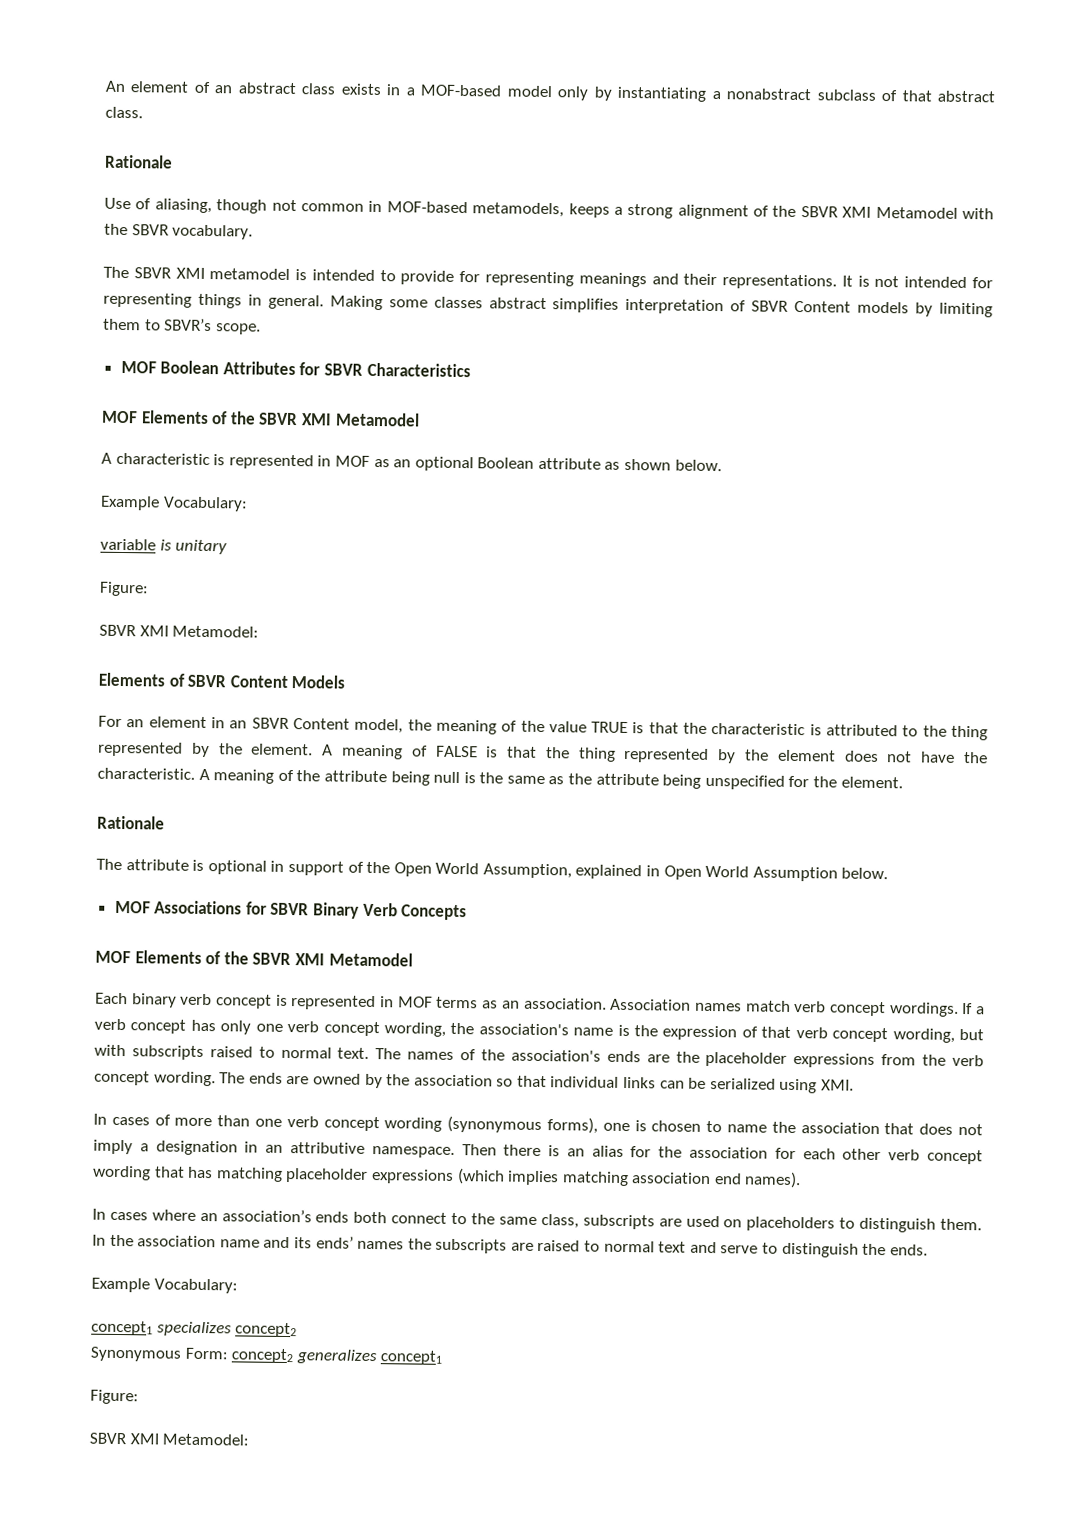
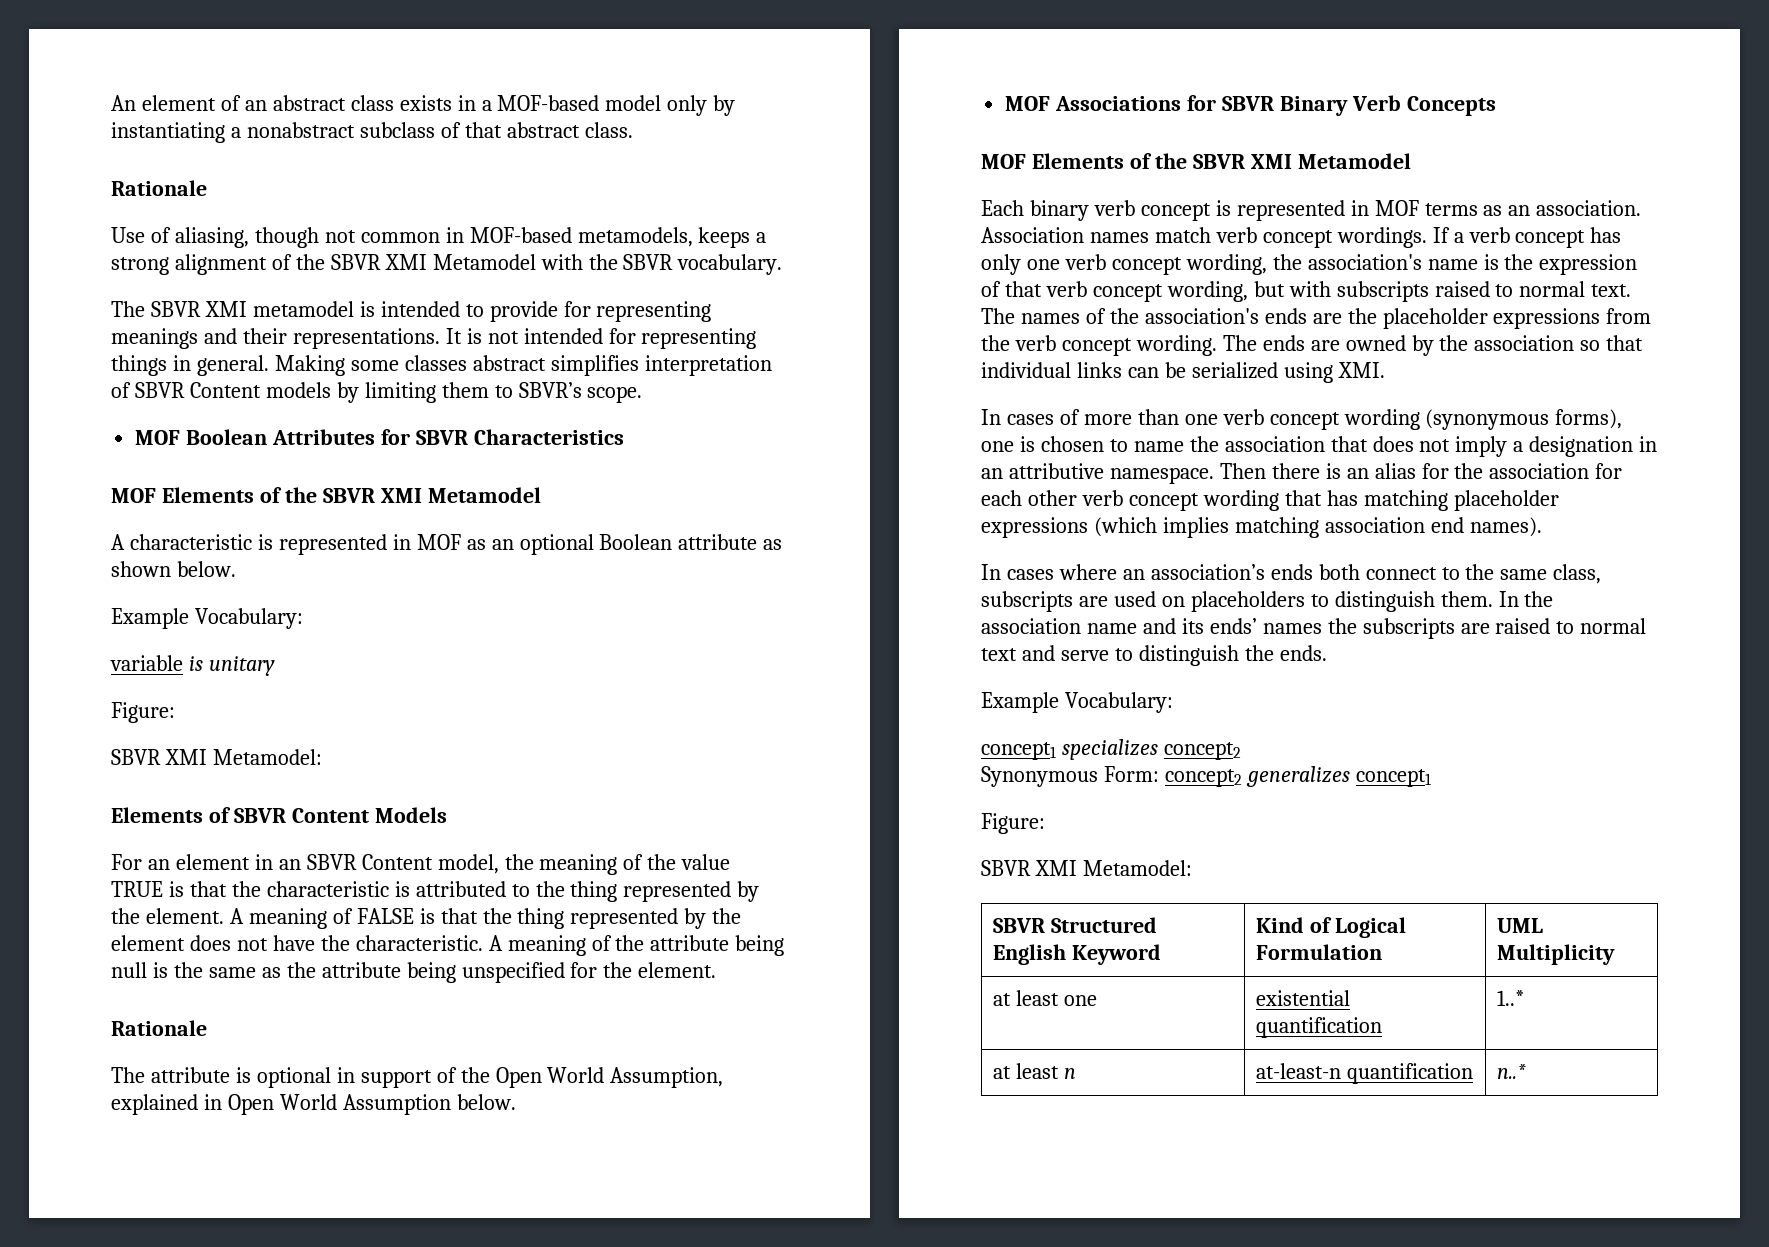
(250, 1439) none -> [992,917,1157,933] [992,944,1161,965] [1255,917,1406,938] [1255,944,1382,960] [1496,918,1543,933] [1496,944,1615,965] [992,990,1097,1006] [1255,990,1350,1006] [1255,1017,1382,1038] [1496,990,1524,1006] [992,1063,1076,1079] [1255,1063,1473,1084] [1496,1064,1526,1079] // SBVR Structured English Keyword | Kind of Logical Formulation | UML Multiplicity // at least one | existential quantification | 1..* // at least n | at-least-n quantification | n..*

